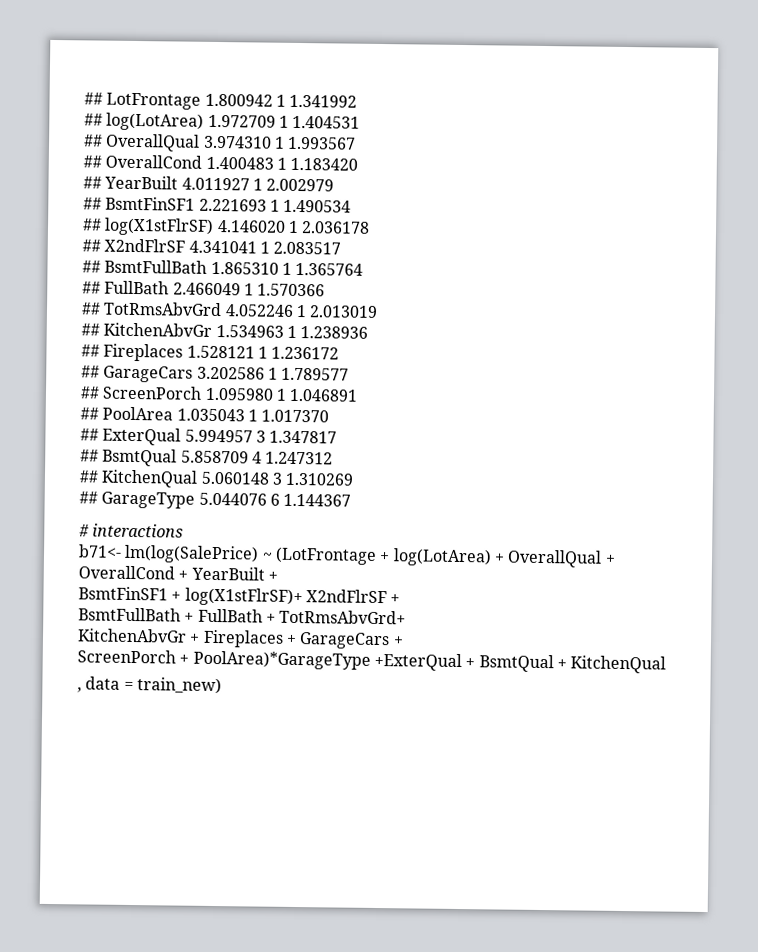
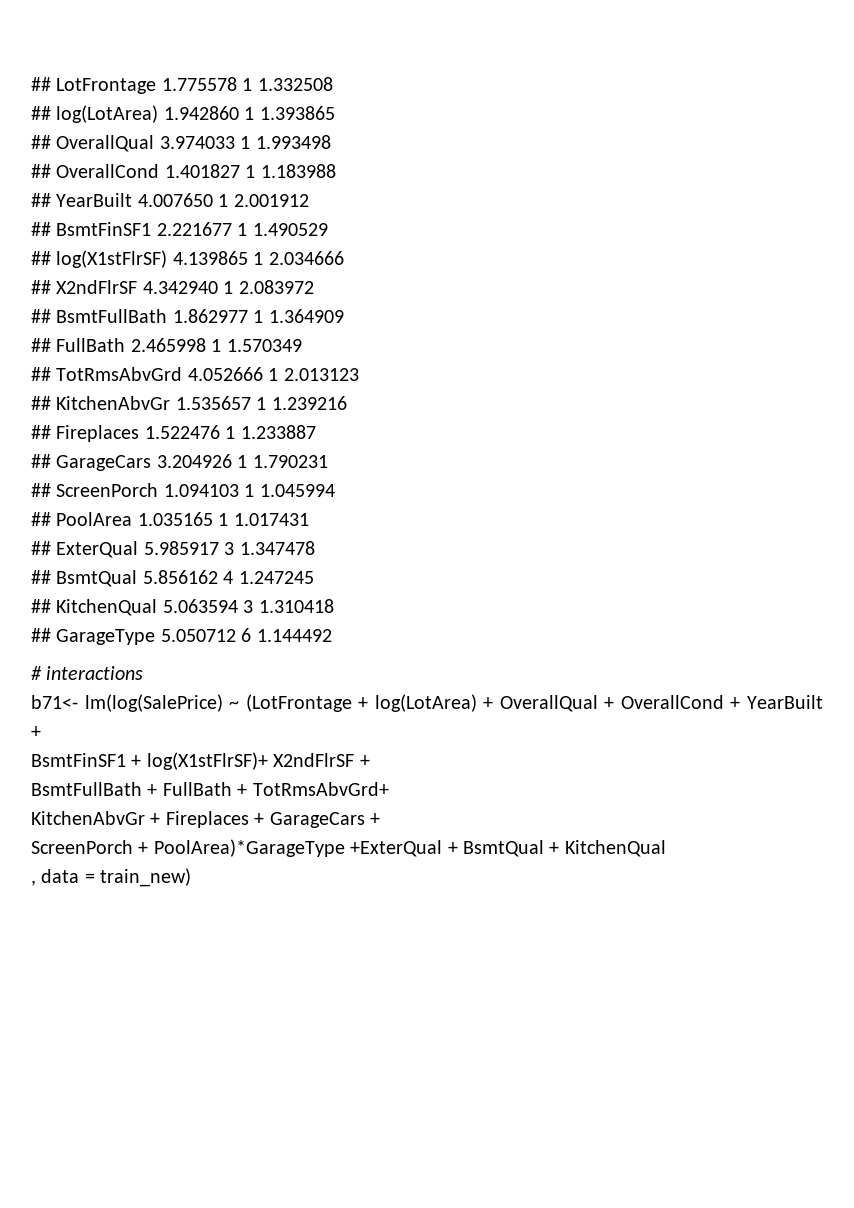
[204,93,358,108] 1.800942 1 1.341992 -> [161,77,333,91] 1.775578 1 1.332508
[207,114,361,129] 1.972709 1 1.404531 -> [163,106,335,120] 1.942860 1 1.393865
[202,135,357,150] 3.974310 1 1.993567 -> [159,135,331,149] 3.974033 1 1.993498
[205,156,359,171] 1.400483 1 1.183420 -> [164,164,336,178] 1.401827 1 1.183988
[181,177,335,192] 4.011927 1 2.002979 -> [137,193,309,207] 4.007650 1 2.001912
[198,198,352,213] 2.221693 1 1.490534 -> [156,222,328,236] 2.221677 1 1.490529
[216,220,371,234] 4.146020 1 2.036178 -> [172,251,344,265] 4.139865 1 2.034666
[188,240,342,255] 4.341041 1 2.083517 -> [142,280,314,294] 4.342940 1 2.083972
[210,261,364,276] 1.865310 1 1.365764 -> [172,309,344,323] 1.862977 1 1.364909
[172,282,326,297] 2.466049 1 1.570366 -> [130,338,302,352] 2.465998 1 1.570349
[224,304,379,318] 4.052246 1 2.013019 -> [187,367,359,381] 4.052666 1 2.013123
[215,324,369,339] 1.534963 1 1.238936 -> [175,396,347,410] 1.535657 1 1.239216
[186,345,340,360] 1.528121 1 1.236172 -> [144,425,316,439] 1.522476 1 1.233887
[196,366,350,381] 3.202586 1 1.789577 -> [156,454,328,468] 3.204926 1 1.790231
[204,387,359,402] 1.095980 1 1.046891 -> [163,484,335,497] 1.094103 1 1.045994
[176,408,330,423] 1.035043 1 1.017370 -> [137,512,309,526] 1.035165 1 1.017431
[184,429,338,444] 5.994957 3 1.347817 -> [143,541,315,555] 5.985917 3 1.347478
[180,450,334,465] 5.858709 4 1.247312 -> [142,570,314,584] 5.856162 4 1.247245
[200,471,355,486] 5.060148 3 1.310269 -> [162,599,334,613] 5.063594 3 1.310418
[198,492,352,507] 5.044076 6 1.144367 -> [160,628,332,642] 5.050712 6 1.144492

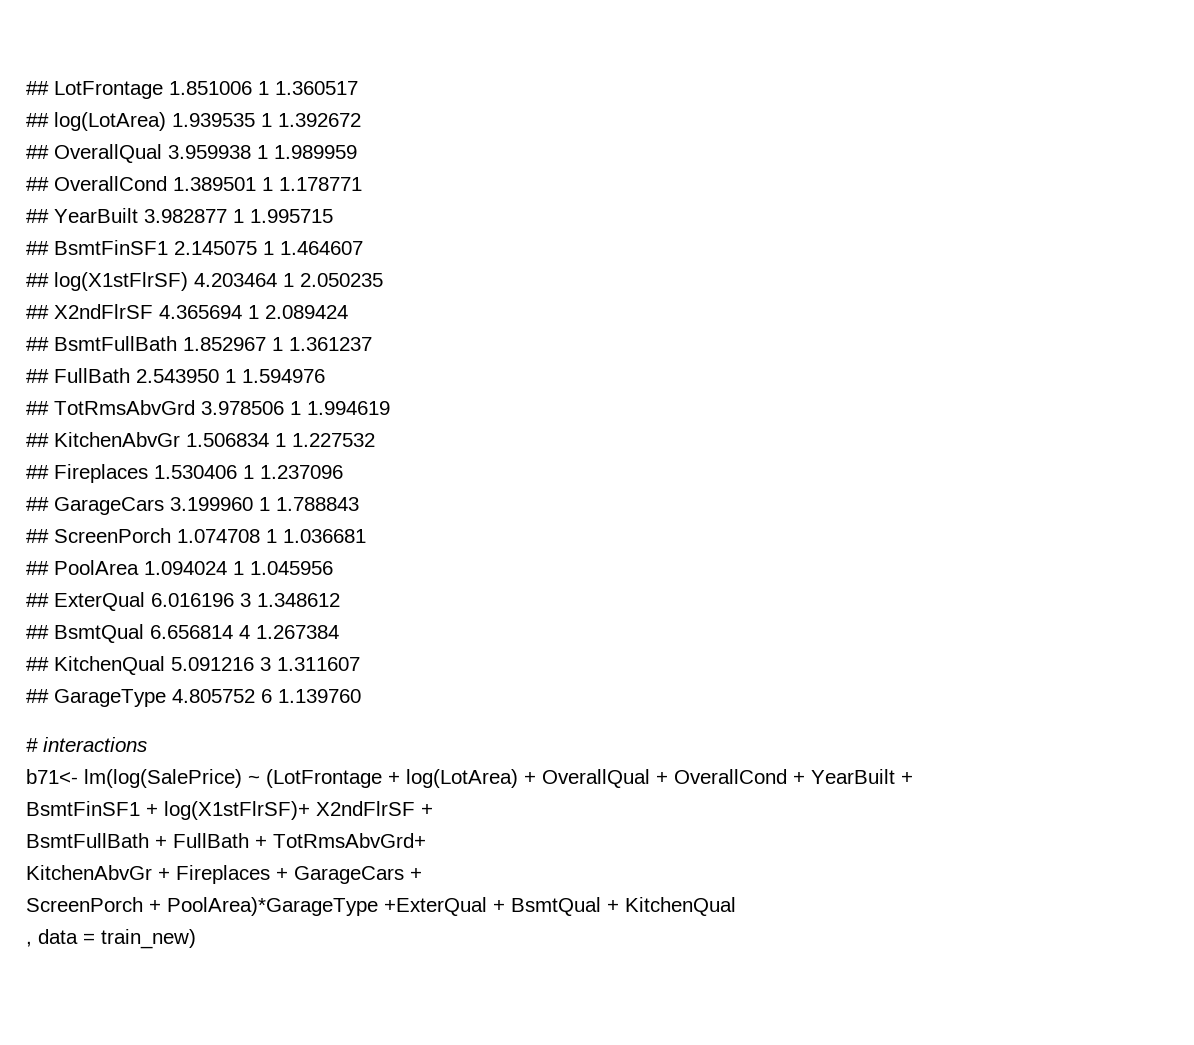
[161,77,333,91] 1.775578 1 1.332508 -> [169,81,358,95] 1.851006 1 1.360517
[163,106,335,120] 1.942860 1 1.393865 -> [172,113,361,127] 1.939535 1 1.392672
[159,135,331,149] 3.974033 1 1.993498 -> [168,145,357,159] 3.959938 1 1.989959
[164,164,336,178] 1.401827 1 1.183988 -> [173,177,362,191] 1.389501 1 1.178771
[137,193,309,207] 4.007650 1 2.001912 -> [144,209,333,223] 3.982877 1 1.995715
[156,222,328,236] 2.221677 1 1.490529 -> [174,241,363,255] 2.145075 1 1.464607
[172,251,344,265] 4.139865 1 2.034666 -> [194,273,383,287] 4.203464 1 2.050235
[142,280,314,294] 4.342940 1 2.083972 -> [159,305,348,319] 4.365694 1 2.089424
[172,309,344,323] 1.862977 1 1.364909 -> [183,337,372,351] 1.852967 1 1.361237
[130,338,302,352] 2.465998 1 1.570349 -> [136,369,325,383] 2.543950 1 1.594976
[187,367,359,381] 4.052666 1 2.013123 -> [201,401,390,415] 3.978506 1 1.994619
[175,396,347,410] 1.535657 1 1.239216 -> [186,433,375,447] 1.506834 1 1.227532
[144,425,316,439] 1.522476 1 1.233887 -> [154,465,343,479] 1.530406 1 1.237096
[156,454,328,468] 3.204926 1 1.790231 -> [170,497,359,511] 3.199960 1 1.788843
[163,484,335,497] 1.094103 1 1.045994 -> [177,529,366,543] 1.074708 1 1.036681
[137,512,309,526] 1.035165 1 1.017431 -> [144,561,333,575] 1.094024 1 1.045956
[143,541,315,555] 5.985917 3 1.347478 -> [151,593,340,607] 6.016196 3 1.348612
[142,570,314,584] 5.856162 4 1.247245 -> [150,625,339,639] 6.656814 4 1.267384
[162,599,334,613] 5.063594 3 1.310418 -> [171,657,360,671] 5.091216 3 1.311607
[160,628,332,642] 5.050712 6 1.144492 -> [172,689,361,703] 4.805752 6 1.139760

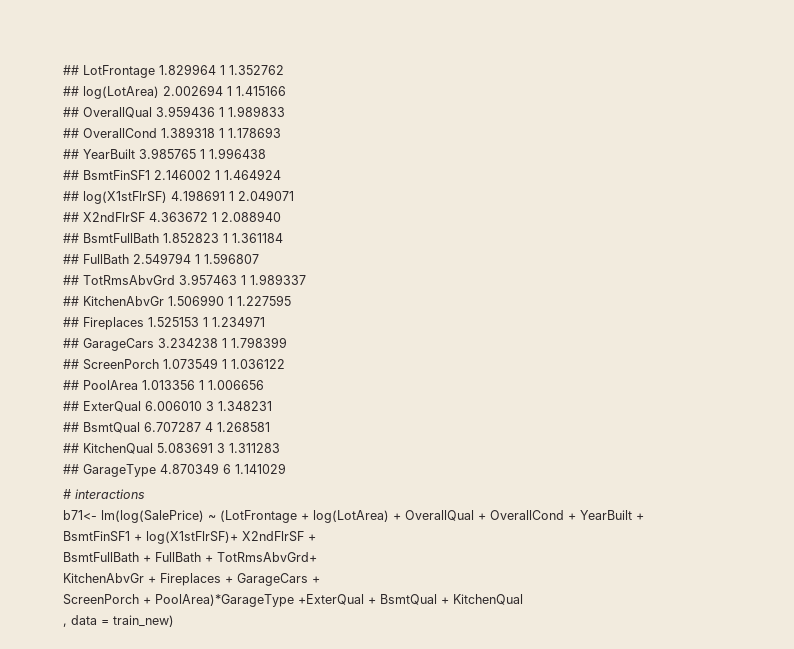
[169,81,358,95] 1.851006 1 1.360517 -> [159,64,284,75] 1.829964 1 1.352762
[172,113,361,127] 1.939535 1 1.392672 -> [163,85,286,96] 2.002694 1 1.415166
[168,145,357,159] 3.959938 1 1.989959 -> [156,106,285,117] 3.959436 1 1.989833
[173,177,362,191] 1.389501 1 1.178771 -> [161,127,281,138] 1.389318 1 1.178693
[144,209,333,223] 3.982877 1 1.995715 -> [139,148,266,159] 3.985765 1 1.996438
[174,241,363,255] 2.145075 1 1.464607 -> [154,169,281,180] 2.146002 1 1.464924
[194,273,383,287] 4.203464 1 2.050235 -> [171,190,294,201] 4.198691 1 2.049071
[159,305,348,319] 4.365694 1 2.089424 -> [149,211,281,222] 4.363672 1 2.088940
[183,337,372,351] 1.852967 1 1.361237 -> [163,233,283,243] 1.852823 1 1.361184
[136,369,325,383] 2.543950 1 1.594976 -> [133,253,259,264] 2.549794 1 1.596807
[201,401,390,415] 3.978506 1 1.994619 -> [179,274,306,285] 3.957463 1 1.989337
[186,433,375,447] 1.506834 1 1.227532 -> [168,295,291,306] 1.506990 1 1.227595
[154,465,343,479] 1.530406 1 1.237096 -> [148,316,265,327] 1.525153 1 1.234971
[170,497,359,511] 3.199960 1 1.788843 -> [158,337,287,348] 3.234238 1 1.798399
[177,529,366,543] 1.074708 1 1.036681 -> [163,358,285,369] 1.073549 1 1.036122
[144,561,333,575] 1.094024 1 1.045956 -> [142,380,264,390] 1.013356 1 1.006656
[151,593,340,607] 6.016196 3 1.348612 -> [145,401,272,411] 6.006010 3 1.348231
[150,625,339,639] 6.656814 4 1.267384 -> [144,422,270,432] 6.707287 4 1.268581
[171,657,360,671] 5.091216 3 1.311607 -> [157,442,280,453] 5.083691 3 1.311283
[172,689,361,703] 4.805752 6 1.139760 -> [160,463,286,474] 4.870349 6 1.141029

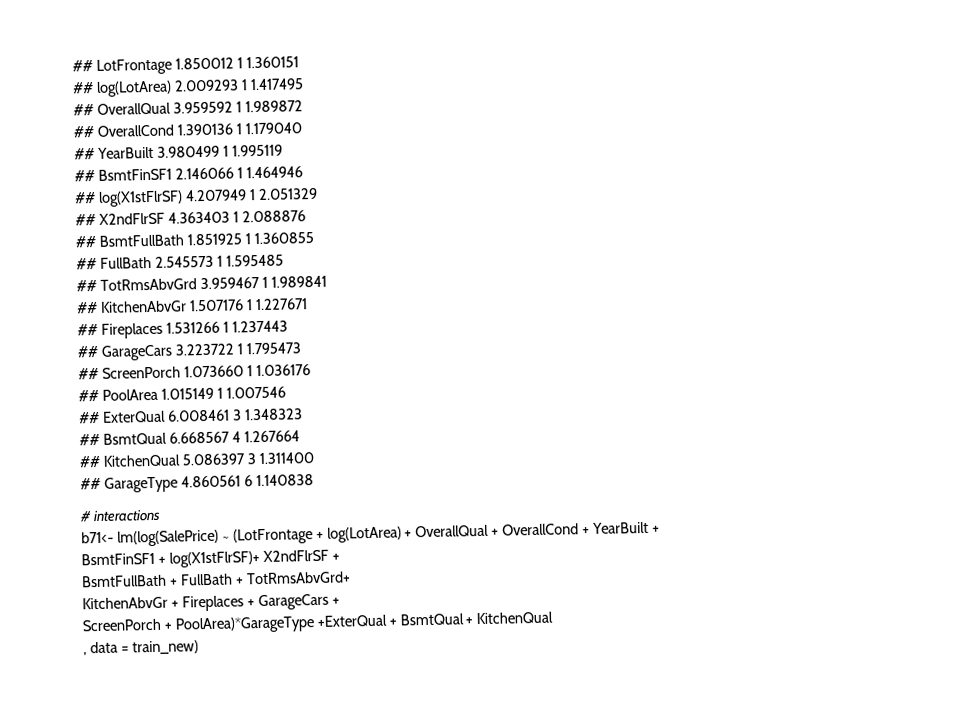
[159,64,284,75] 1.829964 1 1.352762 -> [174,56,299,70] 1.850012 1 1.360151
[163,85,286,96] 2.002694 1 1.415166 -> [173,78,304,92] 2.009293 1 1.417495
[156,106,285,117] 3.959436 1 1.989833 -> [172,100,303,114] 3.959592 1 1.989872
[161,127,281,138] 1.389318 1 1.178693 -> [176,122,302,136] 1.390136 1 1.179040
[139,148,266,159] 3.985765 1 1.996438 -> [156,144,283,158] 3.980499 1 1.995119
[154,169,281,180] 2.146002 1 1.464924 -> [174,166,303,180] 2.146066 1 1.464946
[171,190,294,201] 4.198691 1 2.049071 -> [184,187,318,202] 4.207949 1 2.051329
[149,211,281,222] 4.363672 1 2.088940 -> [167,210,306,224] 4.363403 1 2.088876
[163,233,283,243] 1.852823 1 1.361184 -> [186,231,314,246] 1.851925 1 1.360855
[133,253,259,264] 2.549794 1 1.596807 -> [154,254,284,268] 2.545573 1 1.595485
[179,274,306,285] 3.957463 1 1.989337 -> [199,275,327,290] 3.959467 1 1.989841
[168,295,291,306] 1.506990 1 1.227595 -> [188,298,308,312] 1.507176 1 1.227671
[148,316,265,327] 1.525153 1 1.234971 -> [165,320,288,334] 1.531266 1 1.237443
[158,337,287,348] 3.234238 1 1.798399 -> [174,342,301,356] 3.223722 1 1.795473
[163,358,285,369] 1.073549 1 1.036122 -> [183,364,311,378] 1.073660 1 1.036176
[142,380,264,390] 1.013356 1 1.006656 -> [160,386,286,400] 1.015149 1 1.007546
[145,401,272,411] 6.006010 3 1.348231 -> [166,408,303,422] 6.008461 3 1.348323
[144,422,270,432] 6.707287 4 1.268581 -> [168,430,300,444] 6.668567 4 1.267664
[157,442,280,453] 5.083691 3 1.311283 -> [181,452,314,466] 5.086397 3 1.311400
[160,463,286,474] 4.870349 6 1.141029 -> [180,474,314,488] 4.860561 6 1.140838

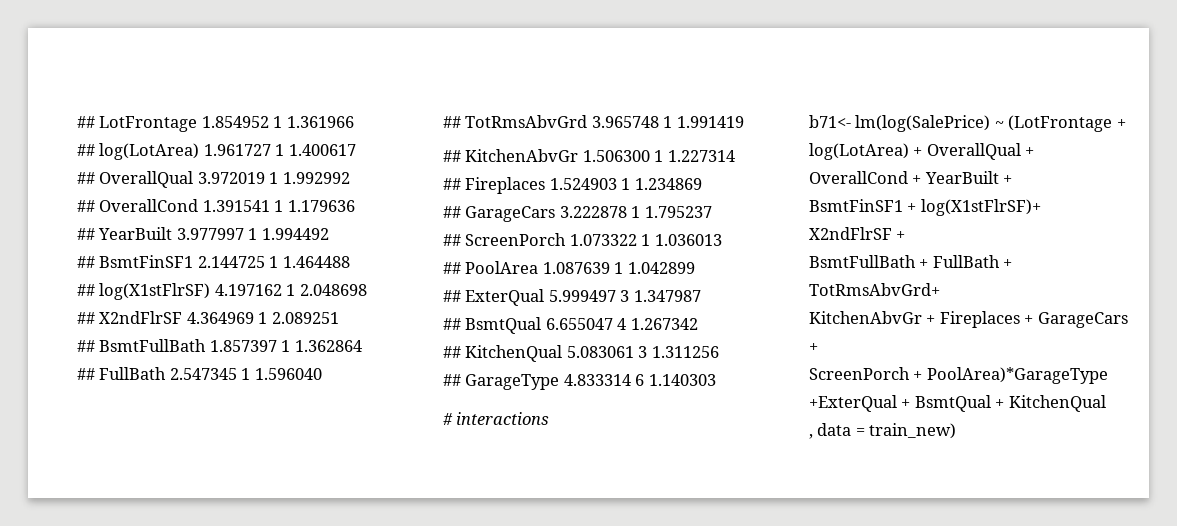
[174,56,299,70] 1.850012 1 1.360151 -> [201,116,354,128] 1.854952 1 1.361966
[173,78,304,92] 2.009293 1 1.417495 -> [203,144,356,156] 1.961727 1 1.400617
[172,100,303,114] 3.959592 1 1.989872 -> [197,172,350,184] 3.972019 1 1.992992
[176,122,302,136] 1.390136 1 1.179040 -> [202,200,355,212] 1.391541 1 1.179636
[156,144,283,158] 3.980499 1 1.995119 -> [176,228,329,240] 3.977997 1 1.994492
[174,166,303,180] 2.146066 1 1.464946 -> [197,256,350,268] 2.144725 1 1.464488
[184,187,318,202] 4.207949 1 2.051329 -> [214,284,367,296] 4.197162 1 2.048698
[167,210,306,224] 4.363403 1 2.088876 -> [186,312,339,324] 4.364969 1 2.089251
[186,231,314,246] 1.851925 1 1.360855 -> [209,340,362,352] 1.857397 1 1.362864
[154,254,284,268] 2.545573 1 1.595485 -> [169,368,322,380] 2.547345 1 1.596040
[199,275,327,290] 3.959467 1 1.989841 -> [591,116,744,128] 3.965748 1 1.991419
[188,298,308,312] 1.507176 1 1.227671 -> [582,150,735,162] 1.506300 1 1.227314
[165,320,288,334] 1.531266 1 1.237443 -> [549,178,702,190] 1.524903 1 1.234869
[174,342,301,356] 3.223722 1 1.795473 -> [559,206,712,218] 3.222878 1 1.795237
[183,364,311,378] 1.073660 1 1.036176 -> [569,234,722,246] 1.073322 1 1.036013
[160,386,286,400] 1.015149 1 1.007546 -> [542,262,695,274] 1.087639 1 1.042899
[166,408,303,422] 6.008461 3 1.348323 -> [548,290,701,302] 5.999497 3 1.347987
[168,430,300,444] 6.668567 4 1.267664 -> [545,318,698,330] 6.655047 4 1.267342
[181,452,314,466] 5.086397 3 1.311400 -> [566,346,719,358] 5.083061 3 1.311256
[180,474,314,488] 4.860561 6 1.140838 -> [563,374,716,386] 4.833314 6 1.140303

